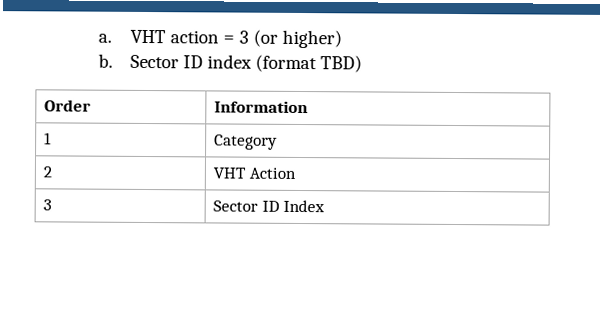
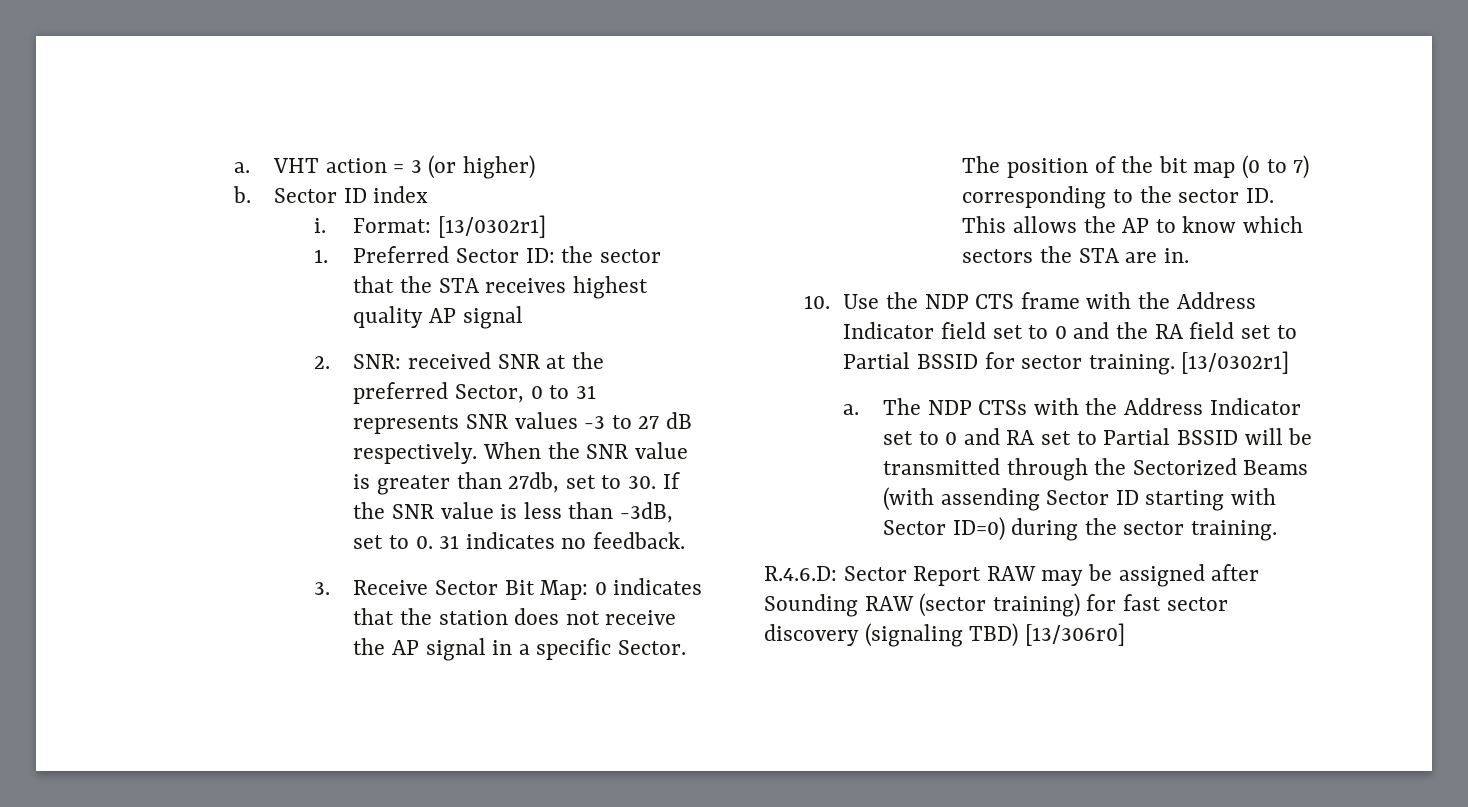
[255,54,363,73] [44,99,92,112] [214,100,309,114] [44,132,53,145] [214,134,279,150] [43,166,53,178] [213,167,296,179] [43,199,53,211] [213,199,326,213] (format TBD) // Order | Information // 1 | Category // 2 | VHT Action // 3 | Sector ID Index -> [313,215,546,238] [313,246,661,263] [353,276,648,299] [353,306,523,329] [313,352,604,369] [353,382,596,404] [353,412,693,434] [353,442,688,464] [353,472,680,495] [353,502,674,523] [353,532,686,549] [313,578,703,600] [353,608,677,625] [353,638,687,661] [962,155,1310,179] [962,186,1274,209] [962,216,1304,233] [962,246,1189,263] [803,292,1256,309] [843,322,1297,339] [843,351,1290,375] [843,398,1301,415] [883,428,1313,445] [883,458,1309,481] [883,487,1277,511] [883,517,1278,541] [764,564,1260,587] [764,593,1228,617] [764,623,1125,647] // i. Format: [13/0302r1] // 1. Preferred Sector ID: the sector that the STA receives highest quality AP signal // 2. SNR: received SNR at the preferred Sector, 0 to 31 represents SNR values -3 to 27 dB respectively. When the SNR value is greater than 27db, set to 30. If the SNR value is less than -3dB, set to 0. 31 indicates no feedback. // 3. Receive Sector Bit Map: 0 indicates that the station does not receive the AP signal in a specific Sector. The position of the bit map (0 to 7) corresponding to the sector ID. This allows the AP to know which sectors the STA are in. // 10. Use the NDP CTS frame with the Address Indicator field set to 0 and the RA field set to Partial BSSID for sector training. [13/0302r1] // a. The NDP CTSs with the Address Indicator set to 0 and RA set to Partial BSSID will be transmitted through the Sectorized Beams (with assending Sector ID starting with Sector ID=0) during the sector training. // R.4.6.D: Sector Report RAW may be assigned after Sounding RAW (sector training) for fast sector discovery (signaling TBD) [13/306r0]

